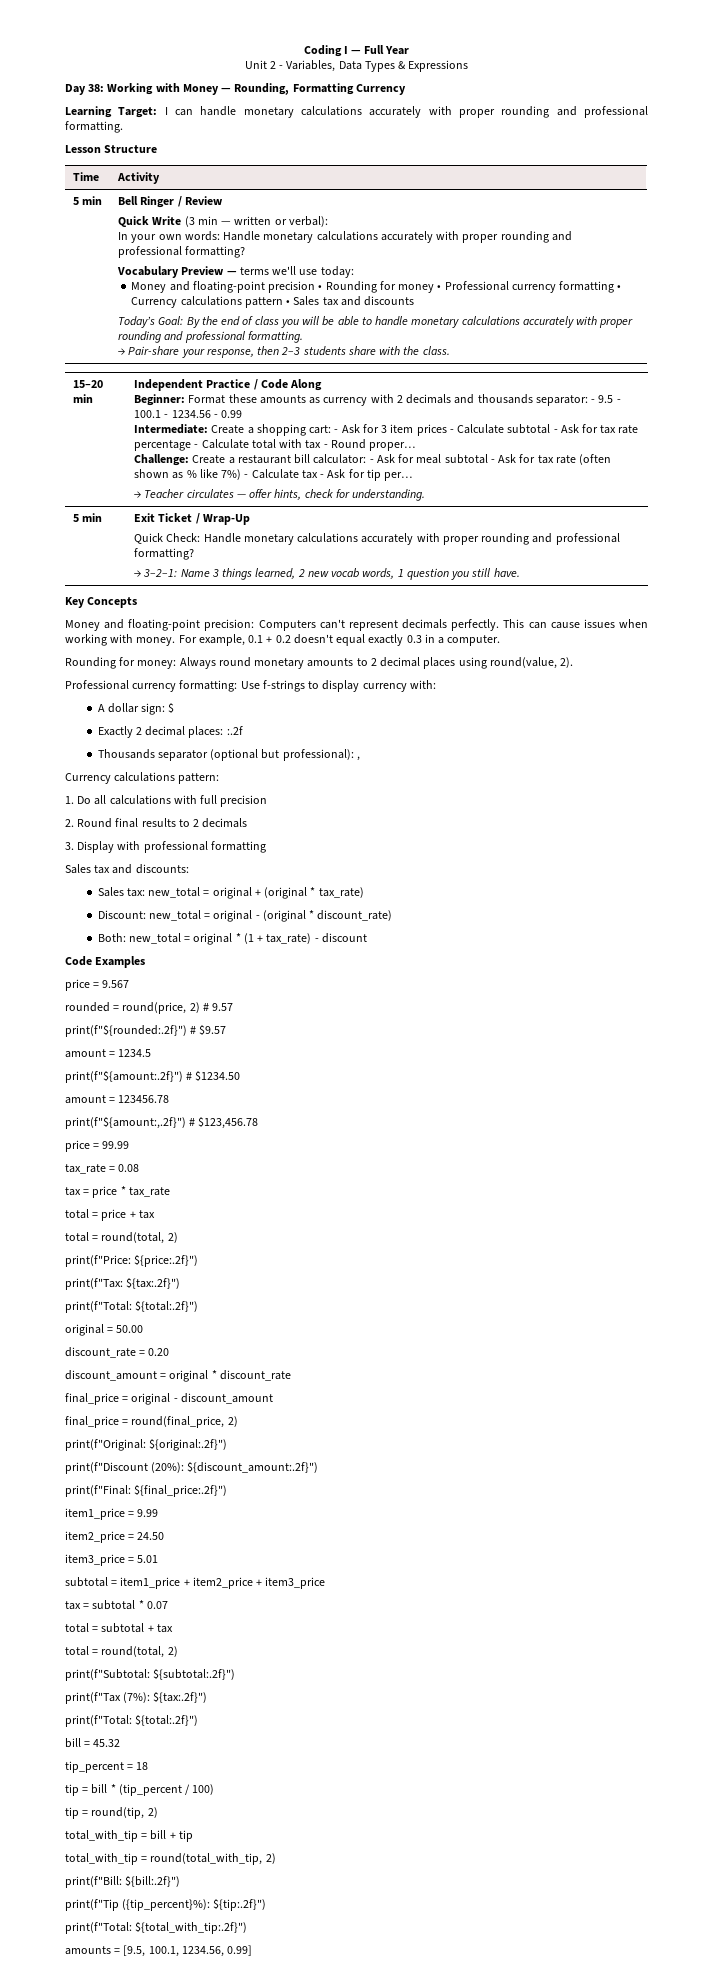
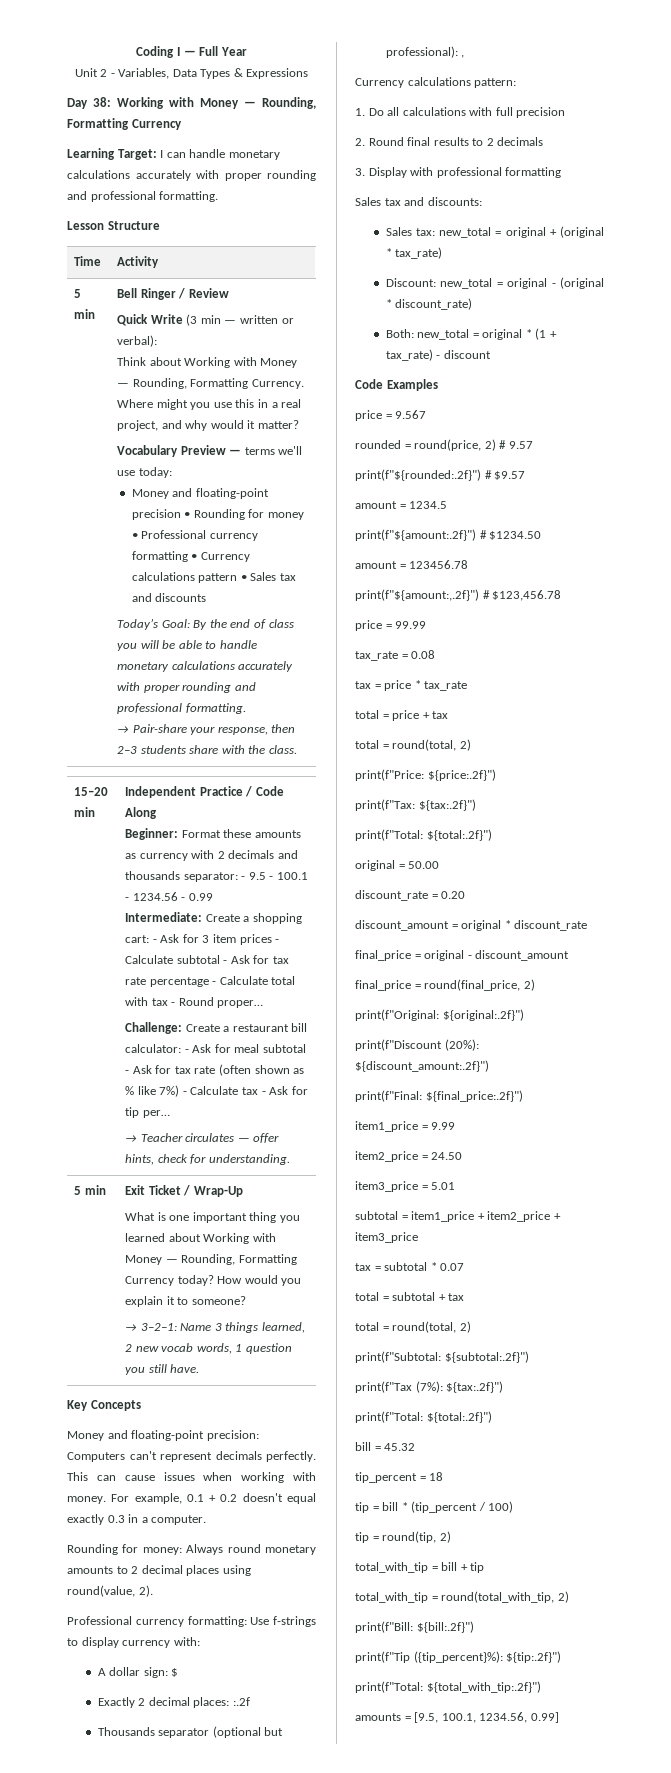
[118,231,572,243] [118,246,246,258] In your own words: Handle monetary calculations accurately with proper rounding and professional formatting? -> [117,357,298,368] [117,378,304,389] [117,399,302,410] [117,420,299,431] Think about Working with Money — Rounding, Formatting Currency. Where might you use this in a real project, and why would it matter?
[134,533,620,545] [134,548,195,560] Quick Check: Handle monetary calculations accurately with proper rounding and professional formatting? -> [125,1212,300,1223] [125,1233,276,1244] [125,1254,297,1265] [125,1275,302,1286] [125,1296,246,1307] What is one important thing you learned about Working with Money — Rounding, Formatting Currency today? How would you explain it to someone?

